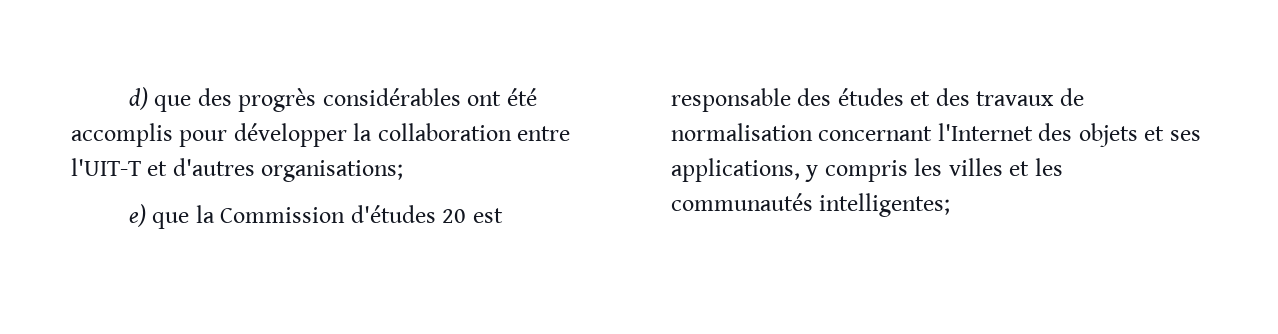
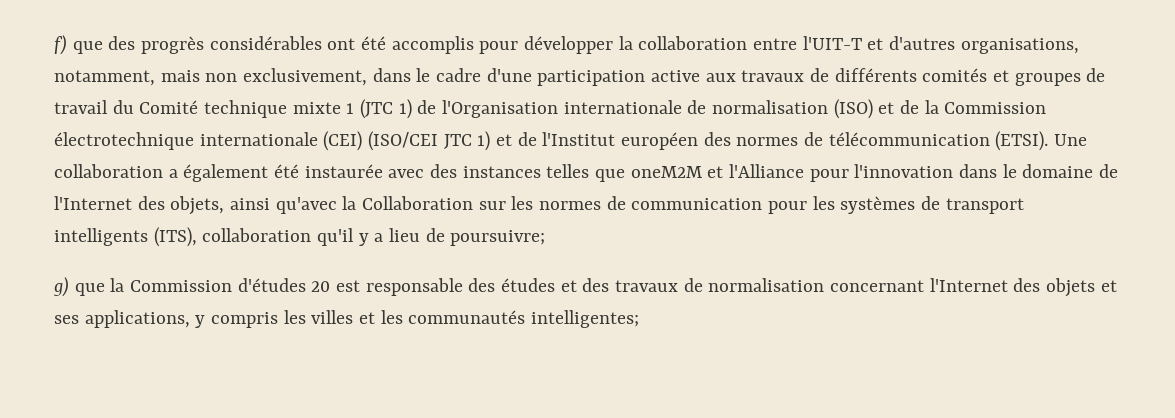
[128,87,148,110] d) -> [54,35,67,55] f)
[261,160,404,182] [128,204,146,227] organisations; // e) -> [960,38,1079,54] [54,68,1106,86] [54,99,1047,119] [54,131,1088,151] [54,164,1119,182] [54,196,1024,215] [54,227,546,247] [53,277,69,297] organisations, notamment, mais non exclusivement, dans le cadre d'une participation active aux travaux de différents comités et groupes de travail du Comité technique mixte 1 (JTC 1) de l'Organisation internationale de normalisation (ISO) et de la Commission électrotechnique internationale (CEI) (ISO/CEI JTC 1) et de l'Institut européen des normes de télécommunication (ETSI). Une collaboration a également été instaurée avec des instances telles que oneM2M et l'Alliance pour l'innovation dans le domaine de l'Internet des objets, ainsi qu'avec la Collaboration sur les normes de communication pour les systèmes de transport intelligents (ITS), collaboration qu'il y a lieu de poursuivre; // g)

